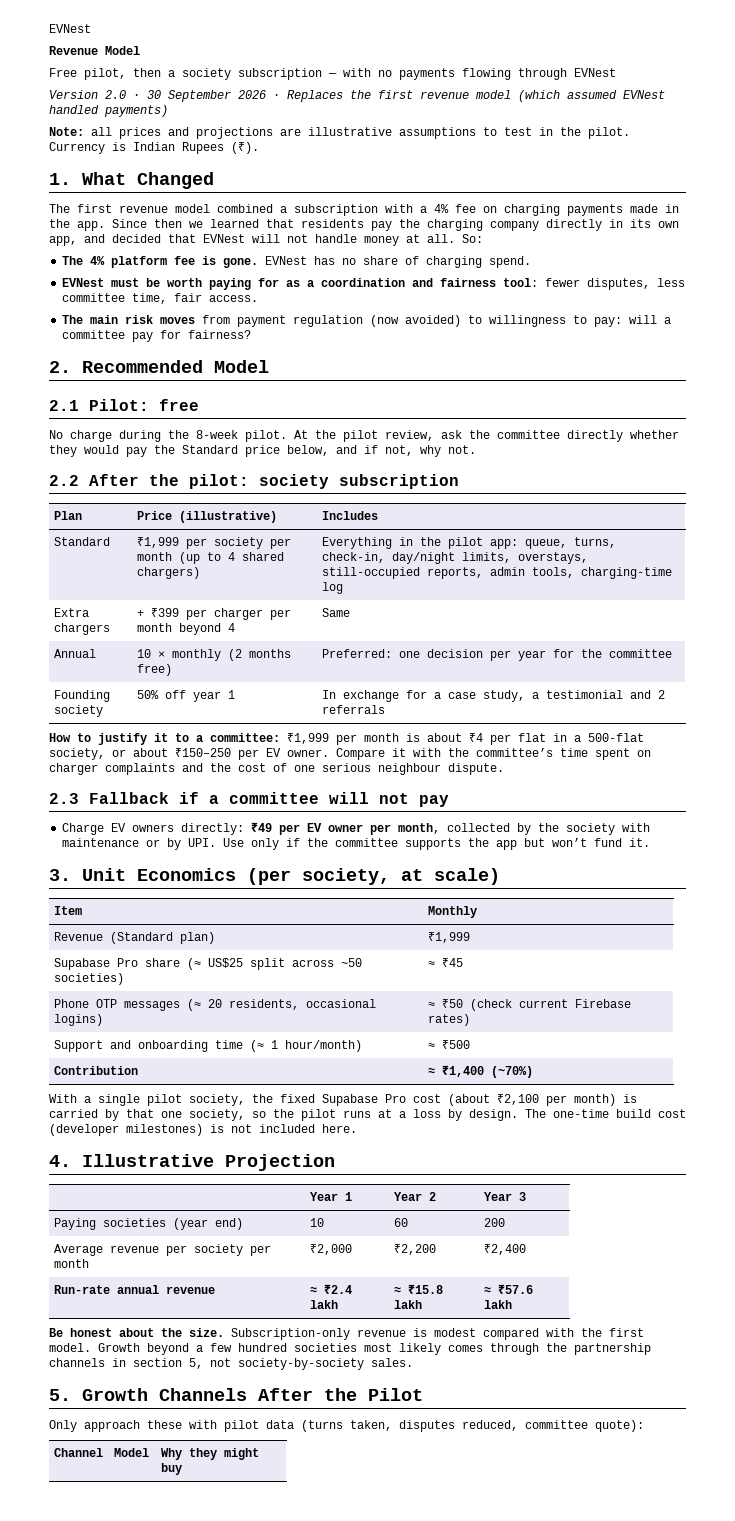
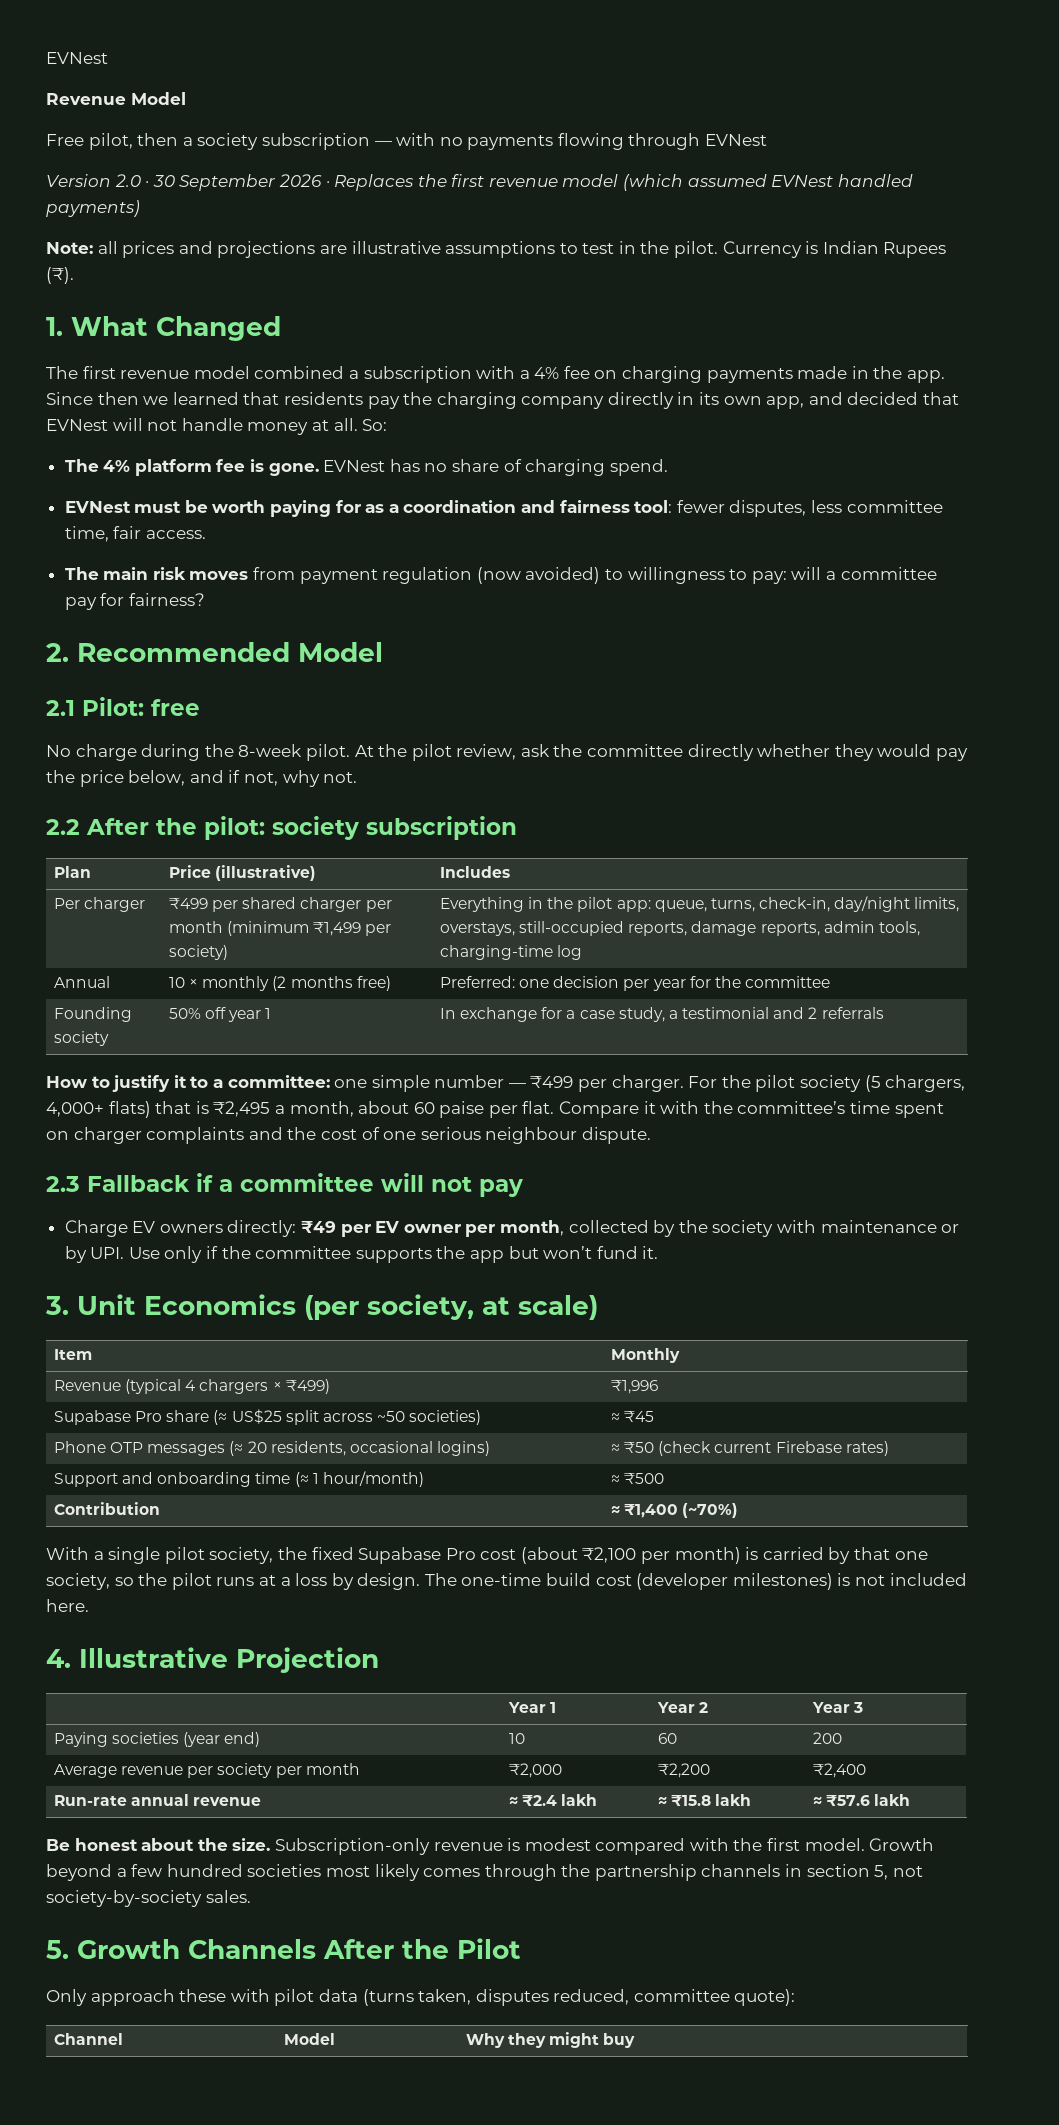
[182,445,238,454] Standard -> (75, 776) none
[54,537,111,546] [137,537,292,549] [137,552,285,564] [137,567,201,579] Standard | ₹1,999 per society per month (up to 4 shared chargers) -> [53,897,145,912] [168,897,392,912] [168,921,392,936] [168,945,228,960] Per charger | ₹499 per shared charger per month (minimum ₹1,499 per society)
(484, 573) none -> [691,921,820,936] damage reports,
[54,608,90,617] [54,623,111,635] [137,608,292,620] [137,623,236,635] [322,608,351,617] // Extra chargers | + ₹399 per charger per month beyond 4 | Same -> (582, 952) none
[287,733,644,745] [49,748,329,760] ₹1,999 per month is about ₹4 per flat in a 500-flat society, or about ₹150–250 per EV owner. -> [334,1075,966,1092] [46,1101,555,1118] one simple number — ₹499 per charger. For the pilot society (5 chargers, 4,000+ flats) that is ₹2,495 a month, about 60 paise per flat.
[110,932,216,944] [428,932,471,943] (Standard plan) | ₹1,999 -> [124,1379,330,1394] [610,1380,658,1394] (typical 4 chargers × ₹499) | ₹1,996

